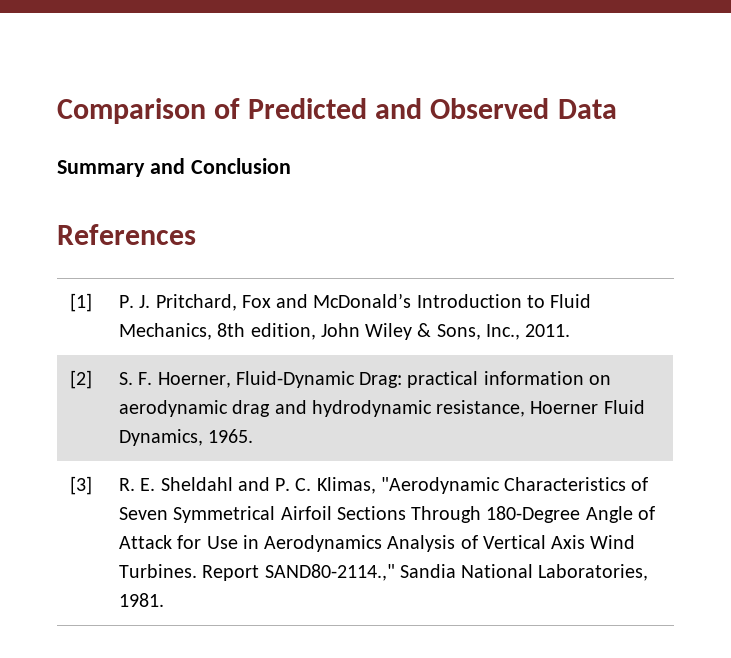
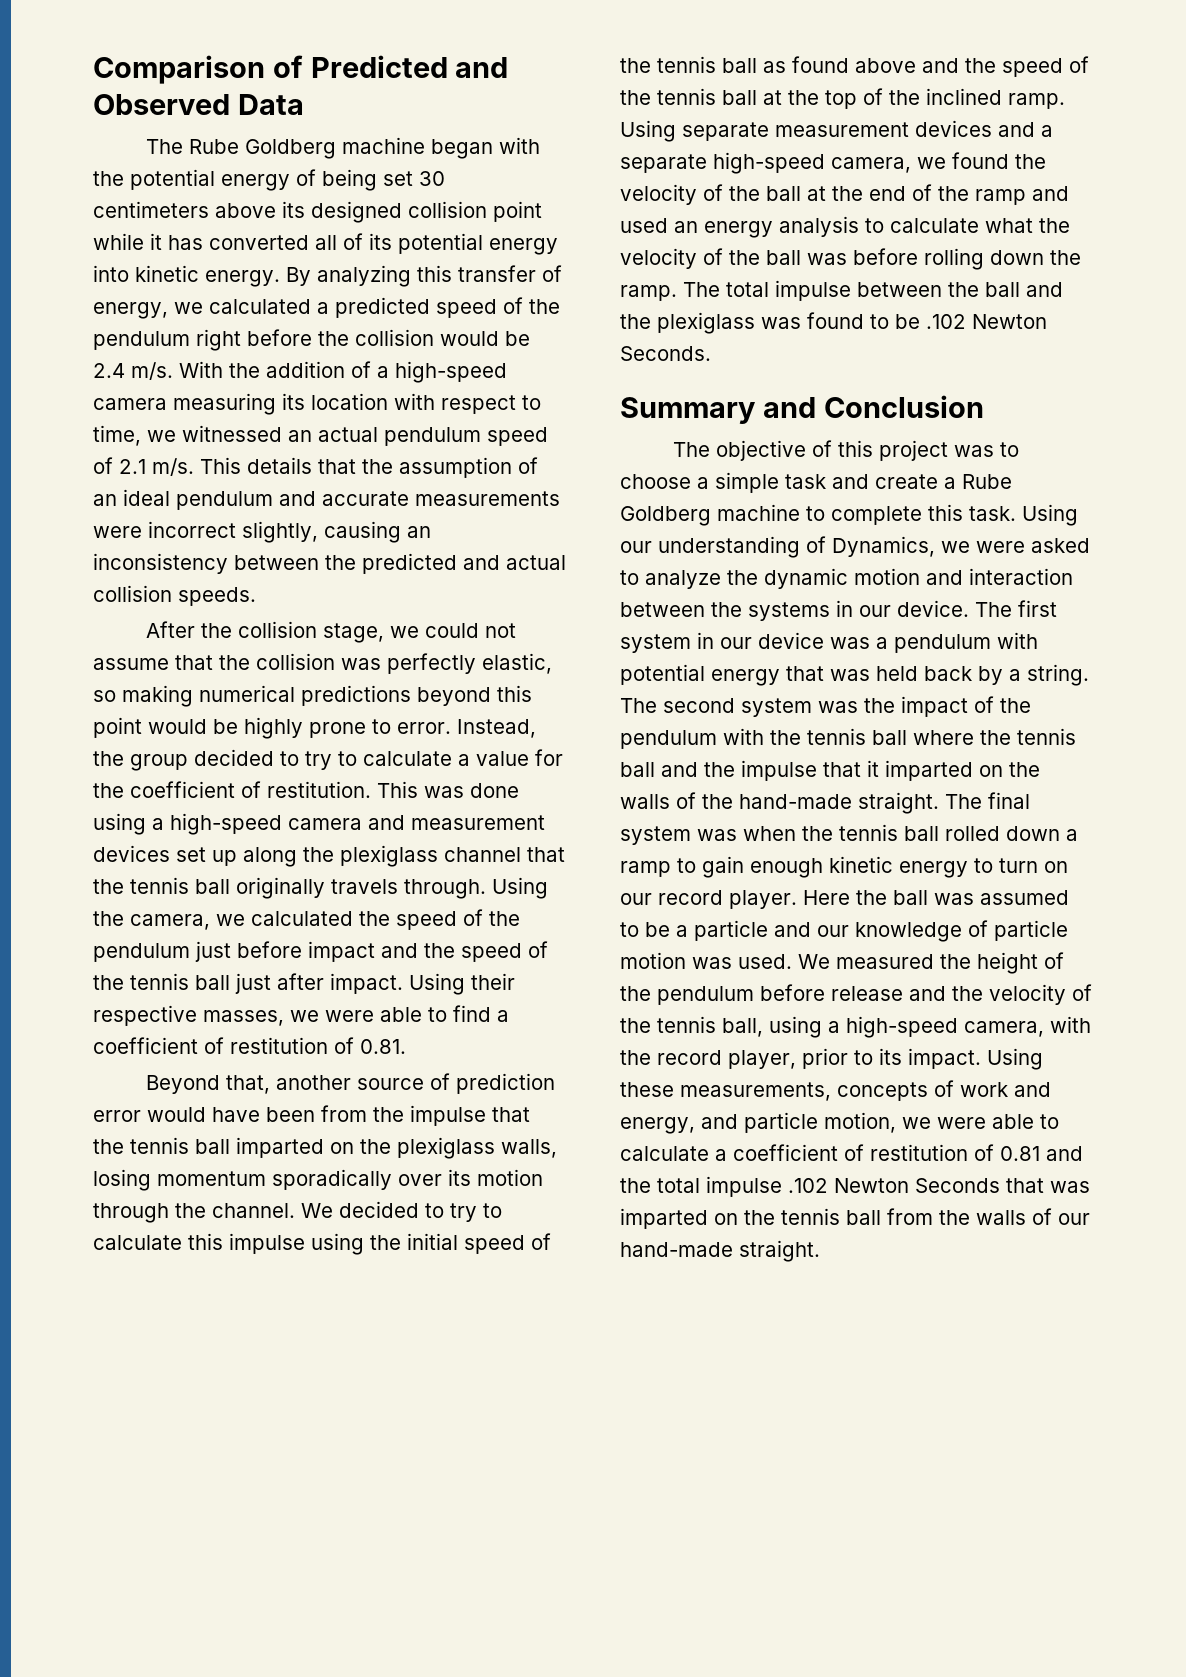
[57,158,291,177] [57,224,196,245] [70,293,93,312] [119,293,592,311] [119,323,571,340] [70,370,93,389] [119,371,611,388] [119,400,645,417] [119,429,254,446] [70,476,93,495] [119,477,649,494] [119,506,655,523] [119,535,636,552] [119,564,649,581] [119,593,165,607] Summary and Conclusion // References // [1] | P. J. Pritchard, Fox and McDonald’s Introduction to Fluid Mechanics, 8th edition, John Wiley & Sons, Inc., 2011. // [2] | S. F. Hoerner, Fluid-Dynamic Drag: practical information on aerodynamic drag and hydrodynamic resistance, Hoerner Fluid Dynamics, 1965. // [3] | R. E. Sheldahl and P. C. Klimas, "Aerodynamic Characteristics of Seven Symmetrical Airfoil Sections Through 180-Degree Angle of Attack for Use in Aerodynamics Analysis of Vertical Axis Wind Turbines. Report SAND80-2114.," Sandia National Laboratories, 1981. -> [145,137,540,159] [93,169,445,191] [93,201,542,223] [93,233,558,255] [93,265,562,287] [93,297,560,319] [93,329,530,351] [93,361,507,383] [93,393,541,415] [93,425,548,446] [93,457,538,478] [93,489,560,510] [93,521,431,543] [93,553,566,574] [93,585,256,606] [145,621,516,643] [93,653,552,674] [93,685,532,707] [93,717,536,739] [93,749,563,771] [93,781,519,798] [93,813,545,835] [93,845,565,867] [93,877,548,899] [93,909,520,930] [93,941,548,962] [93,973,515,995] [93,1005,509,1026] [93,1037,406,1054] [145,1073,555,1094] [93,1105,530,1126] [93,1137,557,1159] [93,1169,543,1191] [93,1201,502,1223] [93,1233,551,1255] [620,56,1089,77] [620,88,1065,109] [620,120,1053,142] [620,152,1046,174] [620,184,1069,205] [620,216,1070,238] [620,248,1081,270] [620,280,1063,301] [620,312,1047,334] [620,346,711,361] [620,395,984,424] [672,440,1019,461] [620,472,1012,493] [620,504,1078,526] [620,536,1090,558] [620,568,1073,589] [620,600,1057,621] [620,632,1038,653] [620,664,1089,686] [620,696,1031,717] [620,728,1076,749] [620,760,1040,781] [620,792,1030,814] [620,824,1078,845] [620,856,1068,878] [620,890,1069,909] [620,920,1068,942] [620,952,1064,974] [620,984,1092,1005] [620,1016,1091,1038] [620,1048,1043,1070] [620,1080,1051,1101] [620,1112,1059,1134] [620,1144,1083,1161] [620,1176,1090,1197] [620,1208,1090,1229] [620,1240,820,1262] The Rube Goldberg machine began with the potential energy of being set 30 centimeters above its designed collision point while it has converted all of its potential energy into kinetic energy. By analyzing this transfer of energy, we calculated a predicted speed of the pendulum right before the collision would be 2.4 m/s. With the addition of a high-speed camera measuring its location with respect to time, we witnessed an actual pendulum speed of 2.1 m/s. This details that the assumption of an ideal pendulum and accurate measurements were incorrect slightly, causing an inconsistency between the predicted and actual collision speeds. // After the collision stage, we could not assume that the collision was perfectly elastic, so making numerical predictions beyond this point would be highly prone to error. Instead, the group decided to try to calculate a value for the coefficient of restitution. This was done using a high-speed camera and measurement devices set up along the plexiglass channel that the tennis ball originally travels through. Using the camera, we calculated the speed of the pendulum just before impact and the speed of the tennis ball just after impact. Using their respective masses, we were able to find a coefficient of restitution of 0.81. // Beyond that, another source of prediction error would have been from the impulse that the tennis ball imparted on the plexiglass walls, losing momentum sporadically over its motion through the channel. We decided to try to calculate this impulse using the initial speed of the tennis ball as found above and the speed of the tennis ball at the top of the inclined ramp. Using separate measurement devices and a separate high-speed camera, we found the velocity of the ball at the end of the ramp and used an energy analysis to calculate what the velocity of the ball was before rolling down the ramp. The total impulse between the ball and the plexiglass was found to be .102 Newton Seconds. // Summary and Conclusion // The objective of this project was to choose a simple task and create a Rube Goldberg machine to complete this task. Using our understanding of Dynamics, we were asked to analyze the dynamic motion and interaction between the systems in our device. The first system in our device was a pendulum with potential energy that was held back by a string. The second system was the impact of the pendulum with the tennis ball where the tennis ball and the impulse that it imparted on the walls of the hand-made straight. The final system was when the tennis ball rolled down a ramp to gain enough kinetic energy to turn on our record player. Here the ball was assumed to be a particle and our knowledge of particle motion was used. We measured the height of the pendulum before release and the velocity of the tennis ball, using a high-speed camera, with the record player, prior to its impact. Using these measurements, concepts of work and energy, and particle motion, we were able to calculate a coefficient of restitution of 0.81 and the total impulse .102 Newton Seconds that was imparted on the tennis ball from the walls of our hand-made straight.

